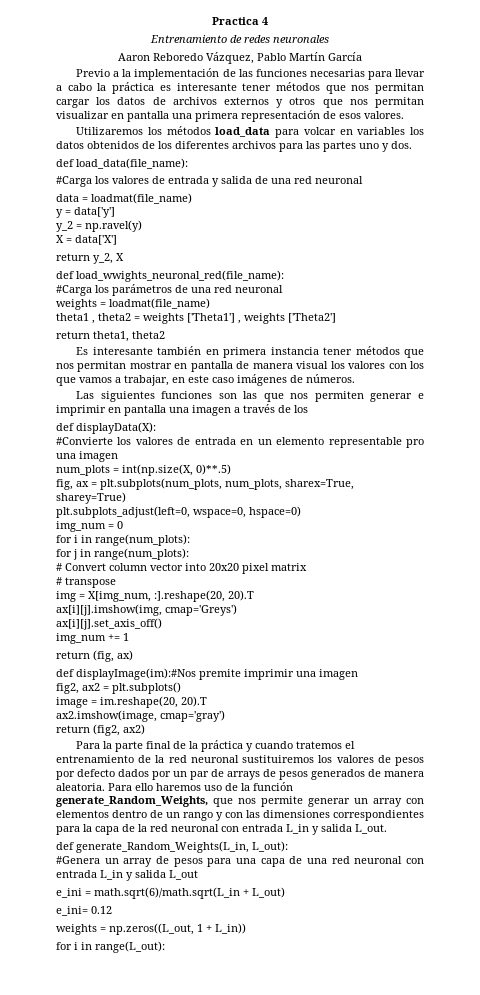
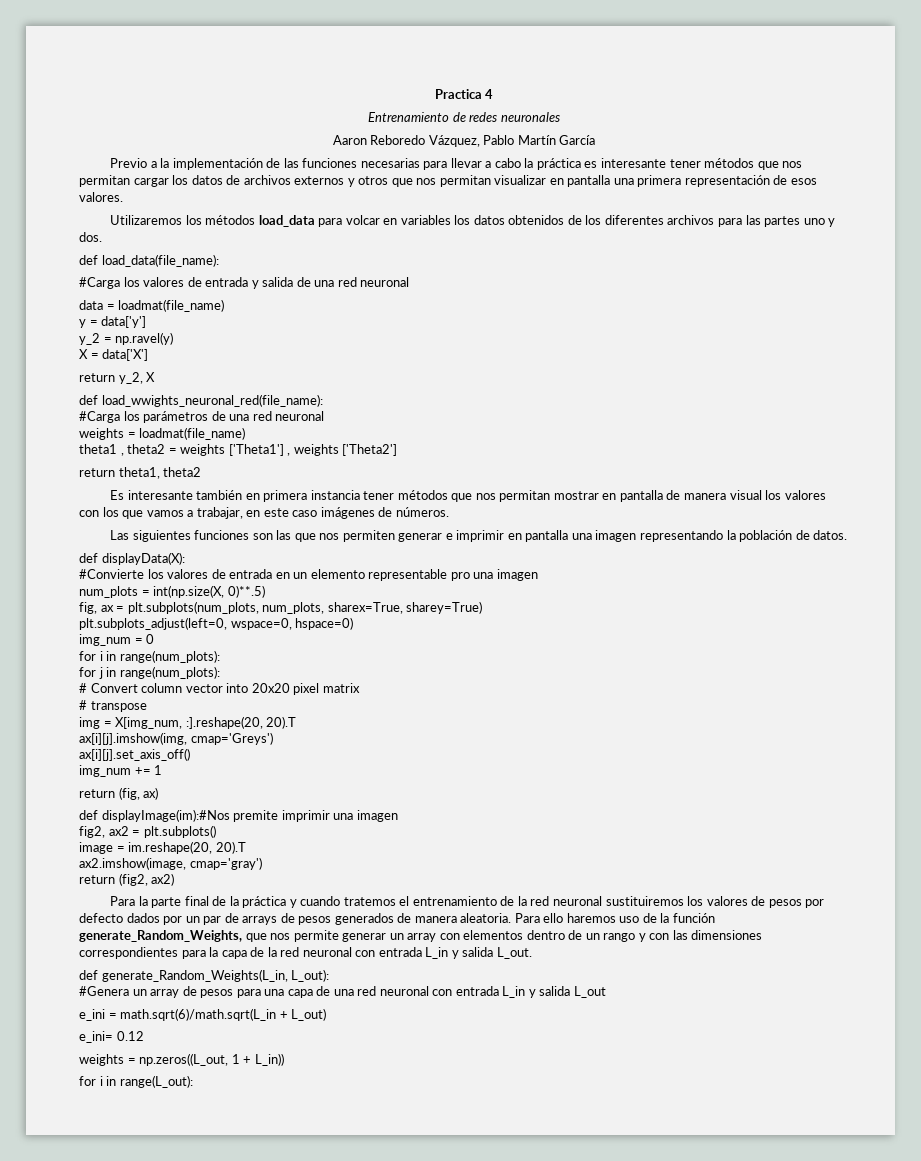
[234,404,308,413] a través de los -> [640,530,848,542] representando la población de datos.

